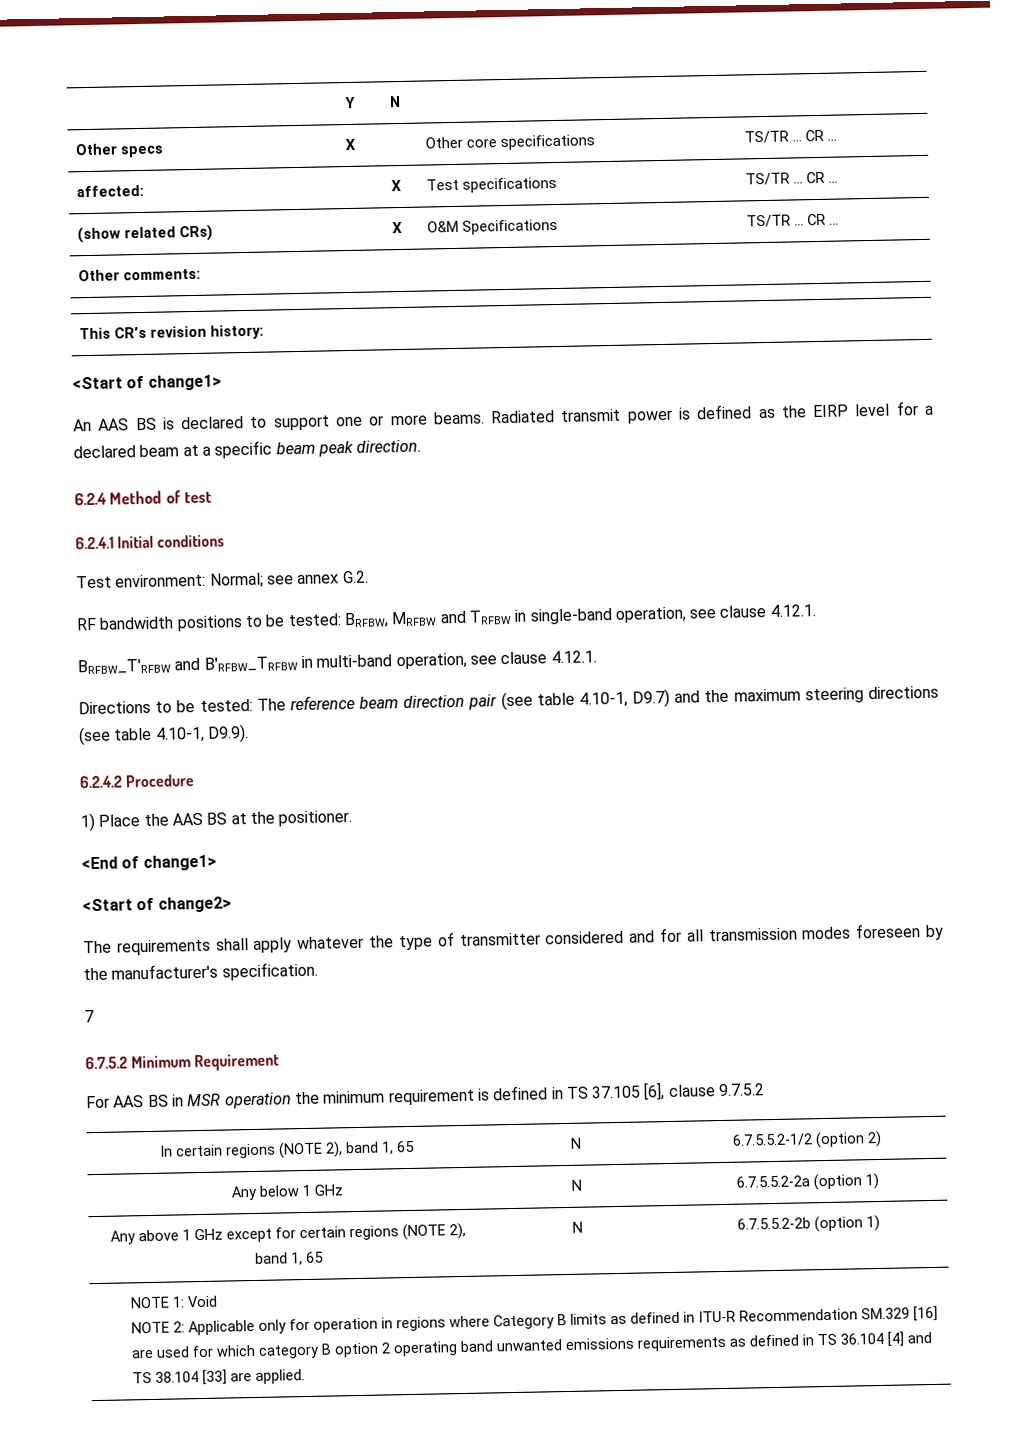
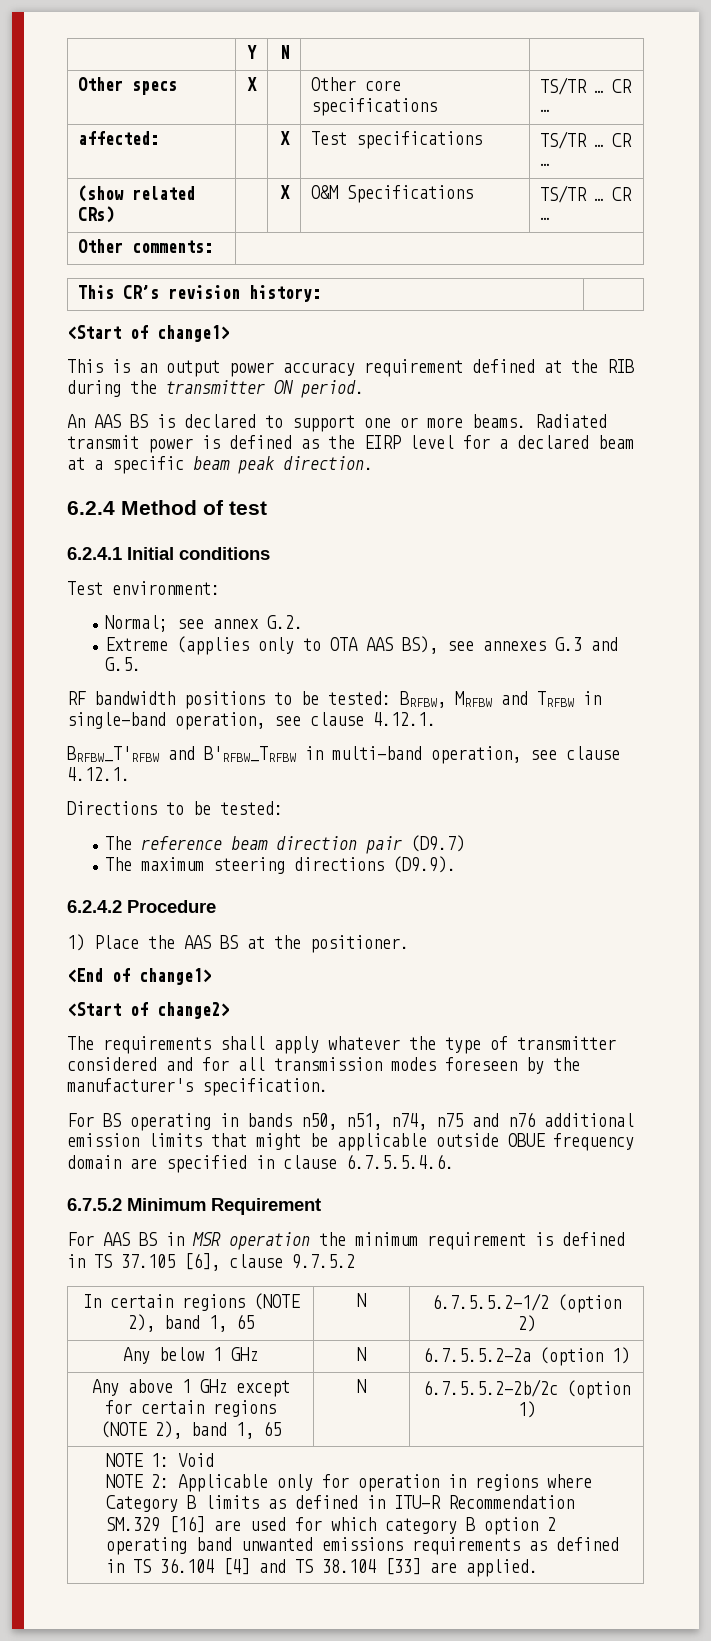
(222, 382) none -> [67,359,634,377] [67,380,364,398] // This is an output power accuracy requirement defined at the RIB during the transmitter ON period.
(207, 580) none -> (220, 588) //
(369, 577) none -> [105,636,619,655] [105,657,142,671] // Extreme (applies only to OTA AAS BS), see annexes G.3 and G.5.
(253, 705) none -> (283, 808) //
[500,685,939,711] [78,724,249,746] (see table 4.10-1, D9.7) and the maximum steering directions (see table 4.10-1, D9.9). -> [411,835,466,852] [105,856,457,874] (D9.7) // The maximum steering directions (D9.9).
[84,1010,94,1023] 7 -> [67,1112,634,1131] [67,1133,634,1151] [67,1154,454,1173] For BS operating in bands n50, n51, n74, n75 and n76 additional emission limits that might be applicable outside OBUE frequency domain are specified in clause 6.7.5.5.4.6.
[736,1217,811,1230] 6.7.5.5.2-2b -> [422,1379,558,1397] 6.7.5.5.2-2b/2c

